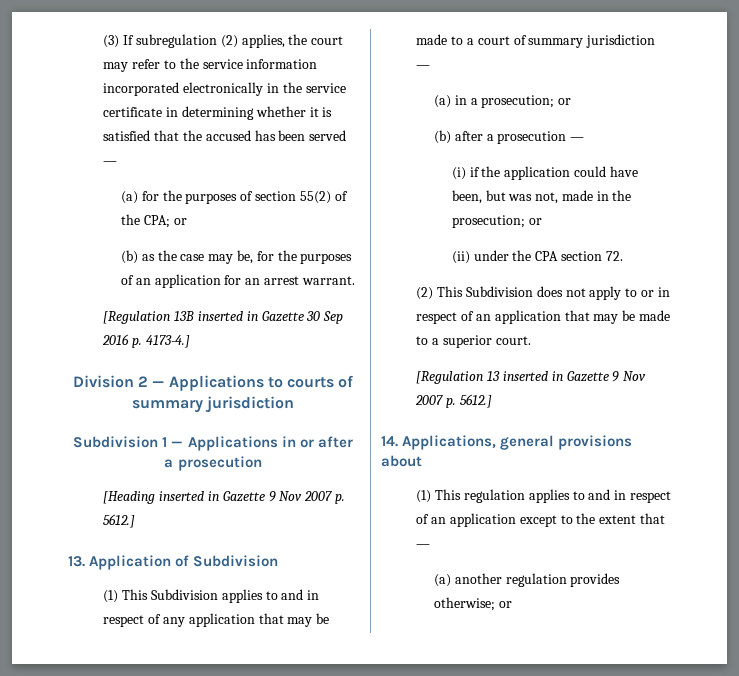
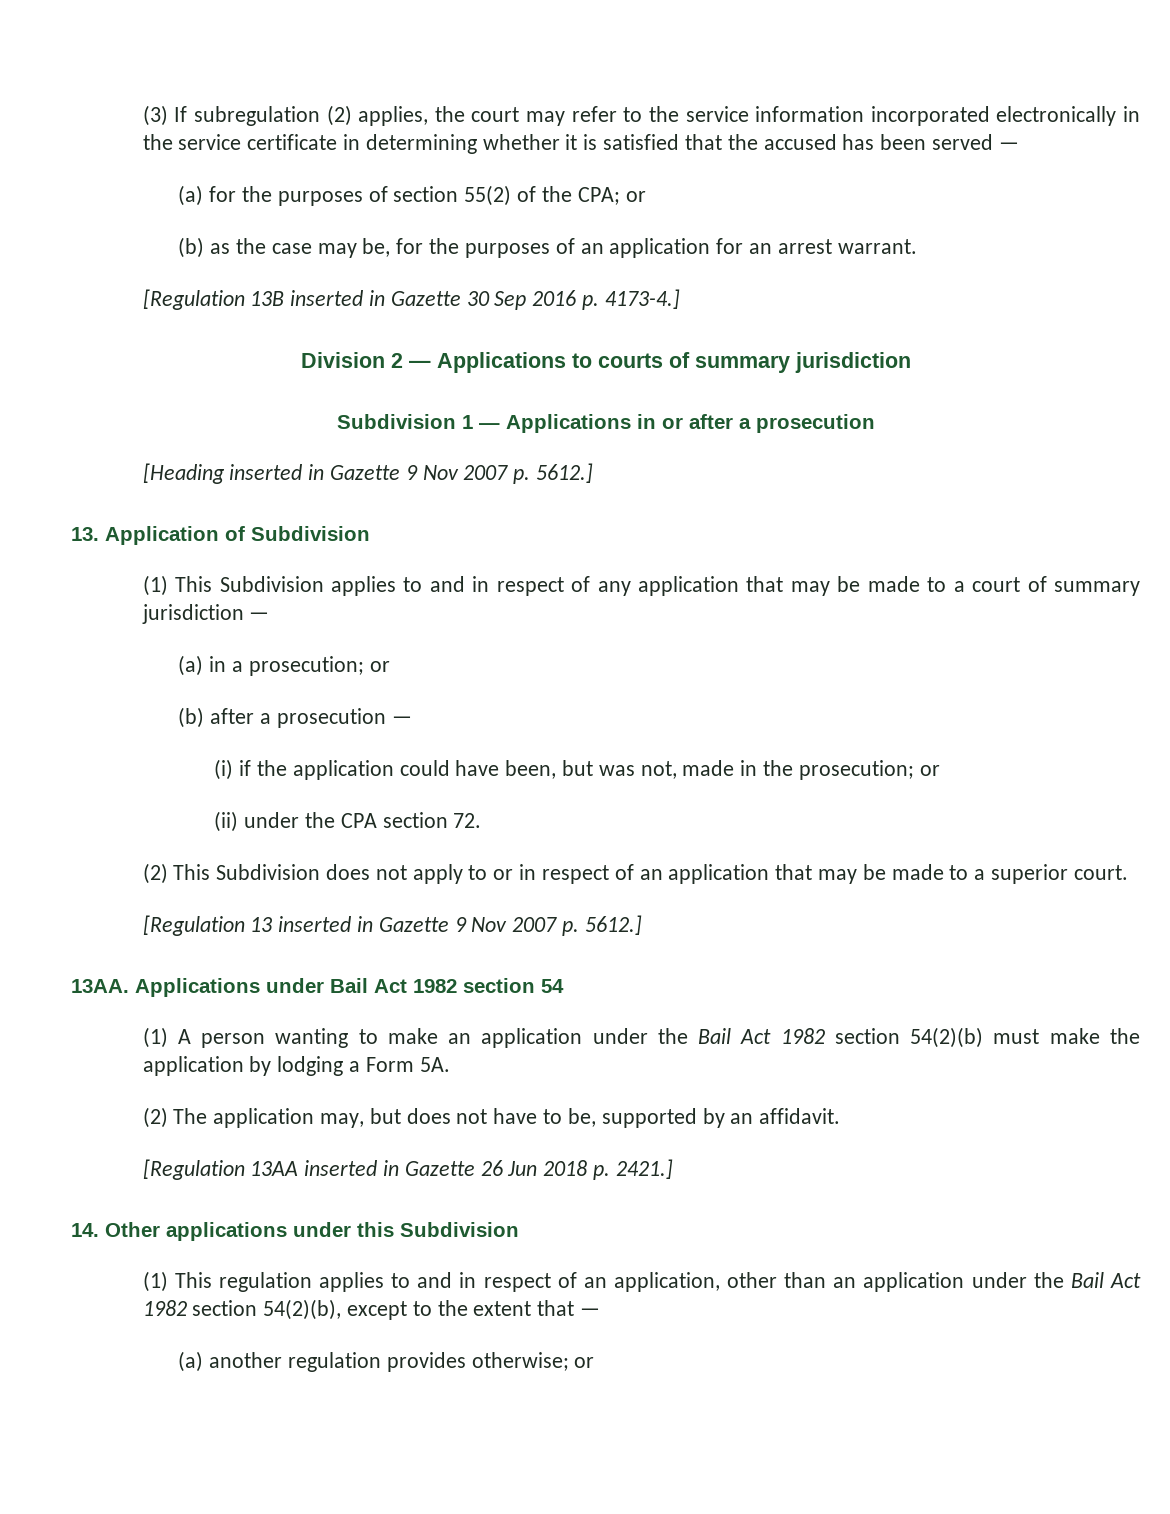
[381,435,633,450] [381,455,422,467] 14. Applications, general provisions about -> [71,978,564,997] [142,1027,1141,1048] [142,1056,450,1076] [142,1107,841,1128] [142,1159,673,1180] [71,1222,519,1241] 13AA. Applications under Bail Act 1982 section 54 // (1) A person wanting to make an application under the Bail Act 1982 section 54(2)(b) must make the application by lodging a Form 5A. // (2) The application may, but does not have to be, supported by an affidavit. // [Regulation 13AA inserted in Gazette 26 Jun 2018 p. 2421.] // 14. Other applications under this Subdivision
[449,513,516,527] application -> [613,1272,1142,1292] [142,1299,342,1320] application, other than an application under the Bail Act 1982 section 54(2)(b),

